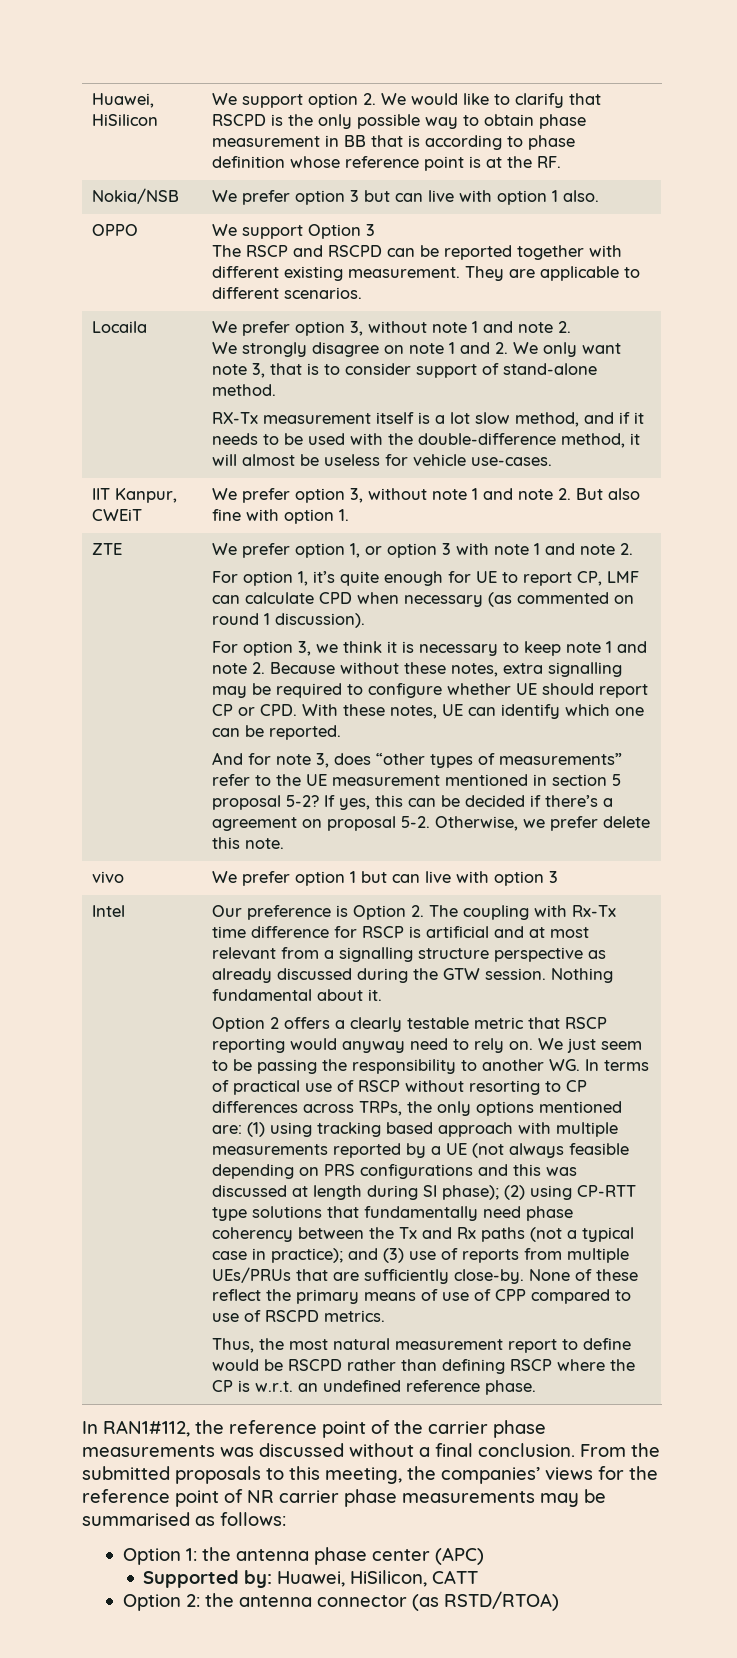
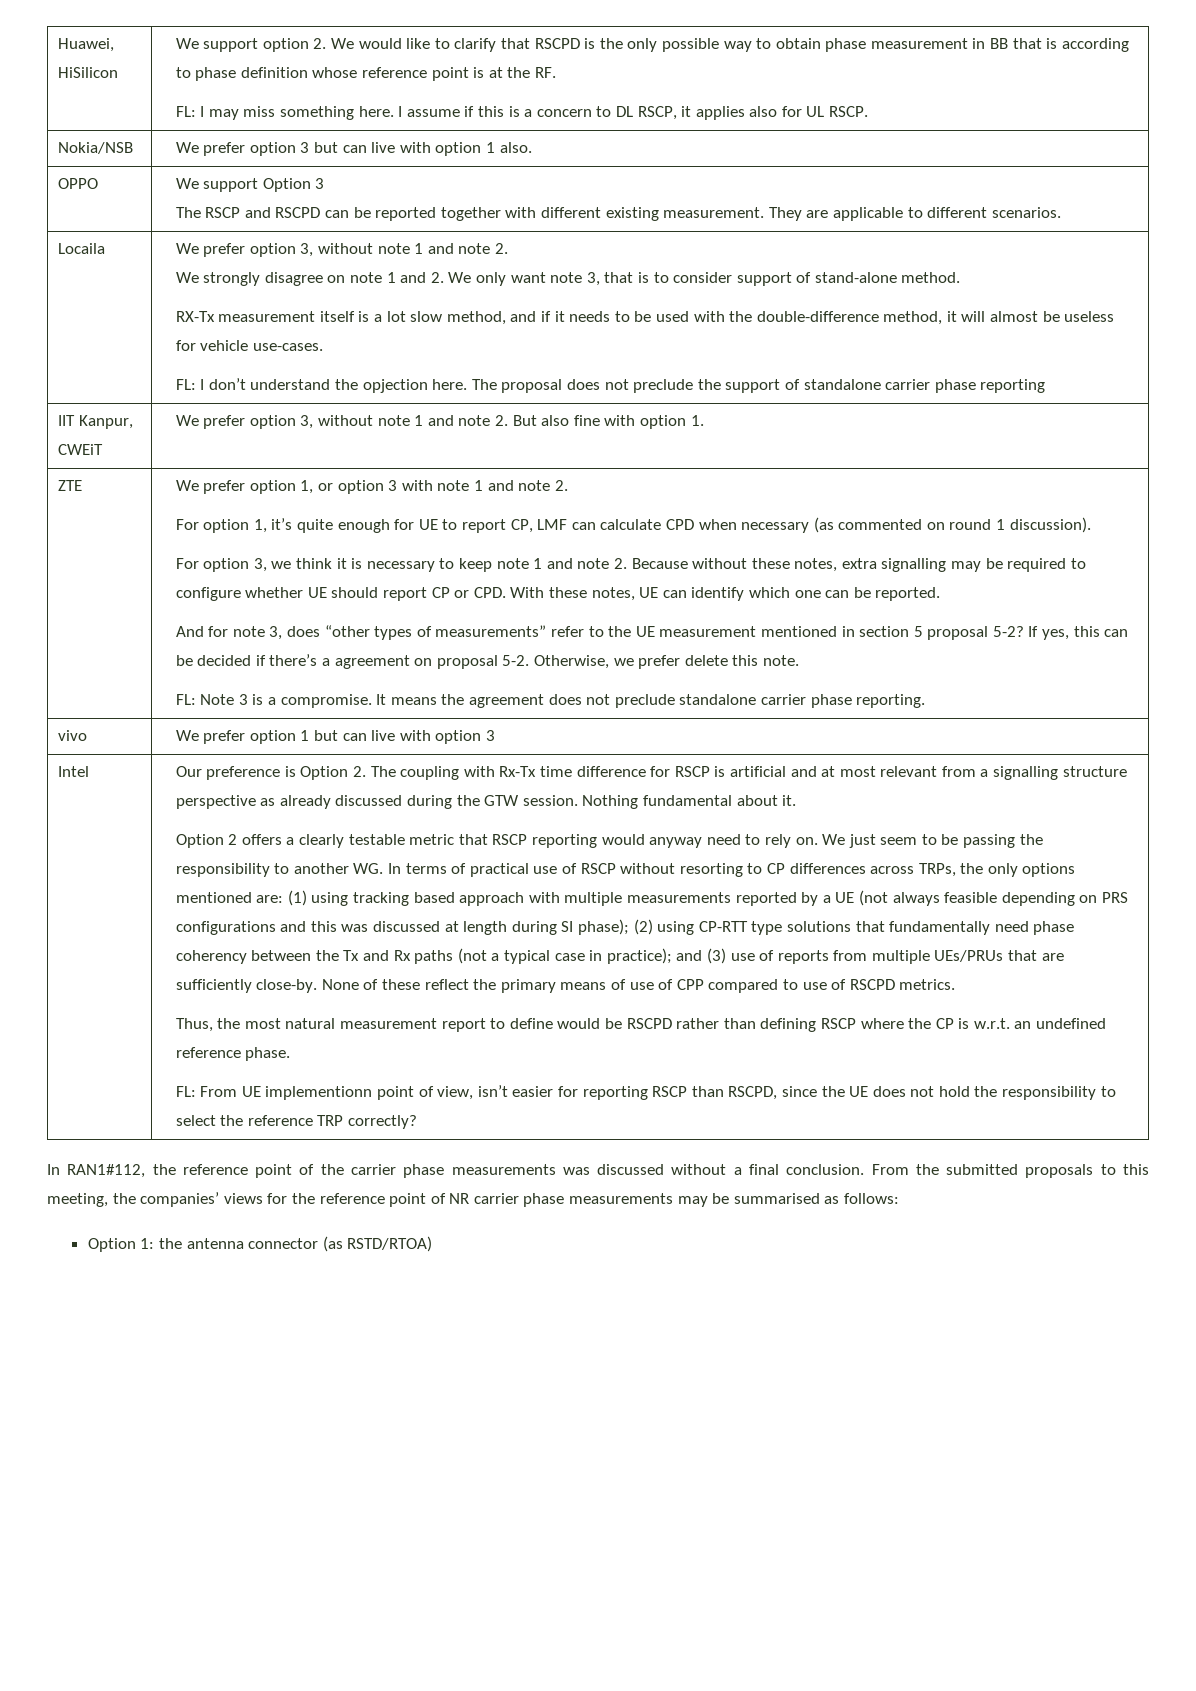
(562, 162) none -> [175,106,869,120] // FL: I may miss something here. I assume if this is a concern to DL RSCP, it applies also for UL RSCP.
(553, 461) none -> [175,378,1046,393] // FL: I don’t understand the opjection here. The proposal does not preclude the support of standalone carrier phase reporting
(285, 843) none -> [175,694,926,708] // FL: Note 3 is a compromise. It means the agreement does not preclude standalone carrier phase reporting.
(537, 1387) none -> [175,1085,1116,1100] [175,1115,418,1129] // FL: From UE implementionn point of view, isn’t easier for reporting RSCP than RSCPD, since the UE does not hold the responsibility to select the reference TRP correctly?
[313,1547,484,1565] [143,1570,479,1588] [122,1593,312,1611] phase center (APC) // Supported by: Huawei, HiSilicon, CATT // Option 2: the antenna -> (244, 1243) none

